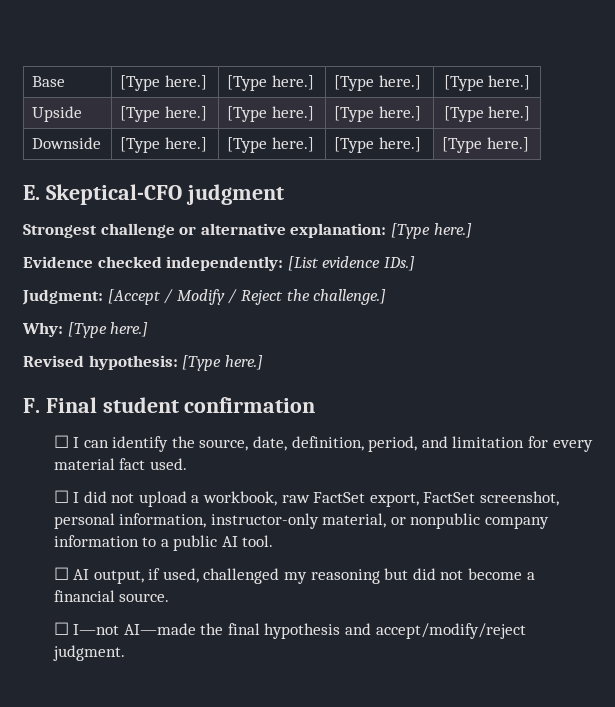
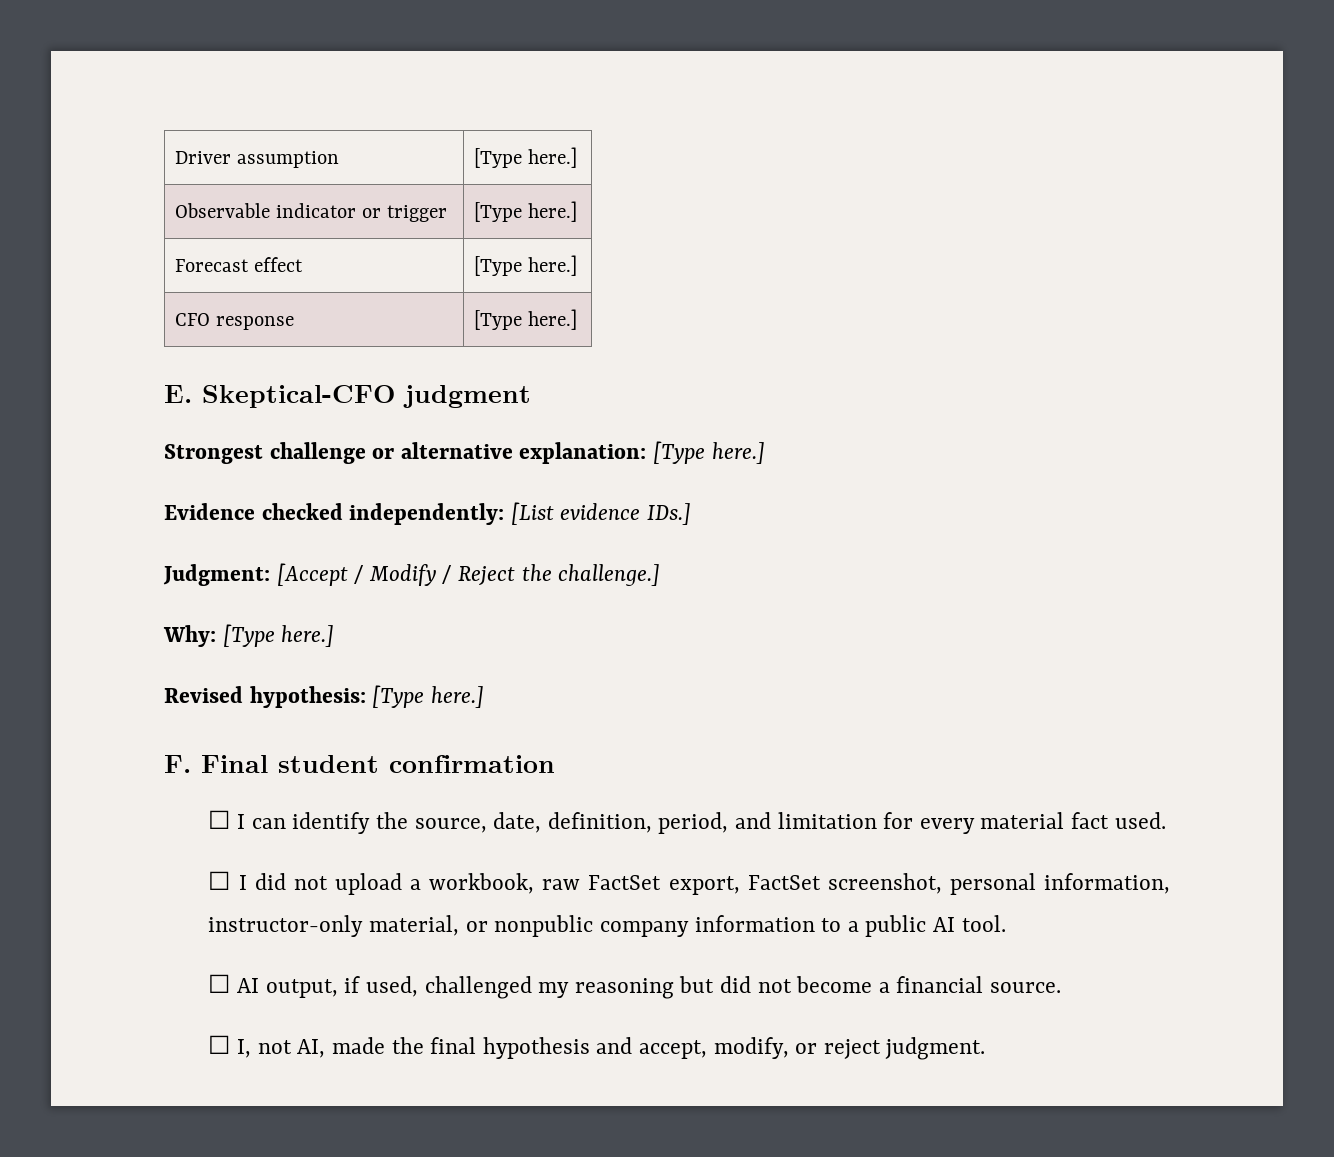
[32,76,66,87] [120,75,207,91] [227,75,314,91] [334,75,421,91] [443,75,531,91] [32,106,83,122] [120,106,207,122] [227,106,314,122] [334,106,421,122] [443,106,531,122] [32,137,102,149] [120,137,207,153] [227,137,314,153] [334,137,421,153] Base | [Type here.] | [Type here.] | [Type here.] | [Type here.] // Upside | [Type here.] | [Type here.] | [Type here.] | [Type here.] // Downside | [Type here.] | [Type here.] | [Type here.] -> [174,151,339,168] [473,147,577,168] [174,203,447,222] [473,201,577,222] [174,257,303,272] [473,255,577,276] [174,313,294,330] Driver assumption | [Type here.] // Observable indicator or trigger | [Type here.] // Forecast effect | [Type here.] // CFO response
[73,623,526,639] I—not AI—made the final hypothesis and accept/modify/reject -> [237,1037,881,1059] I, not AI, made the final hypothesis and accept, modify, or reject

